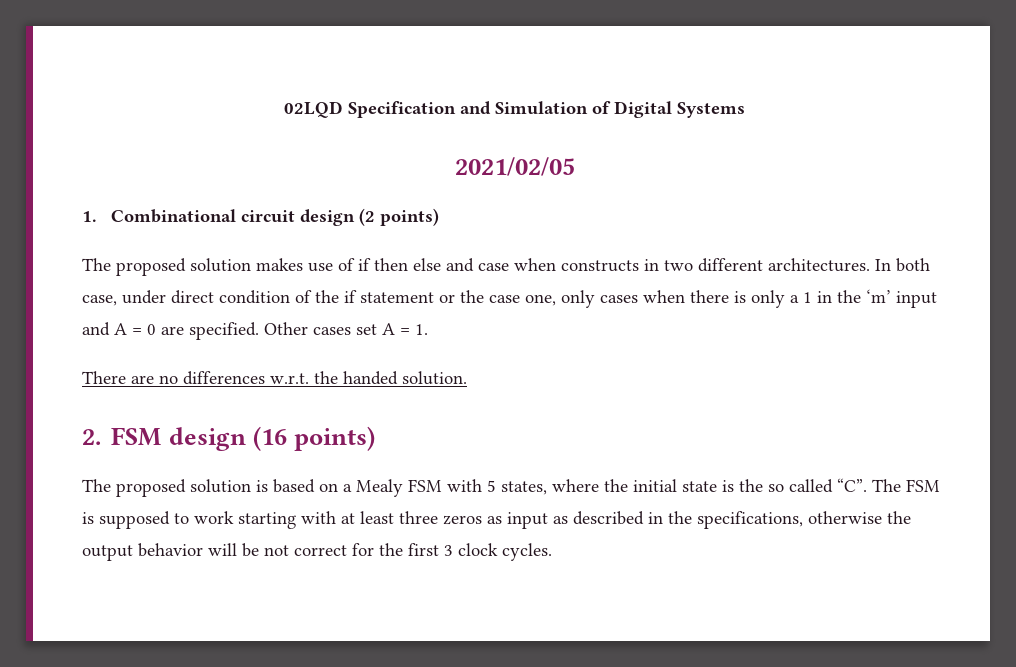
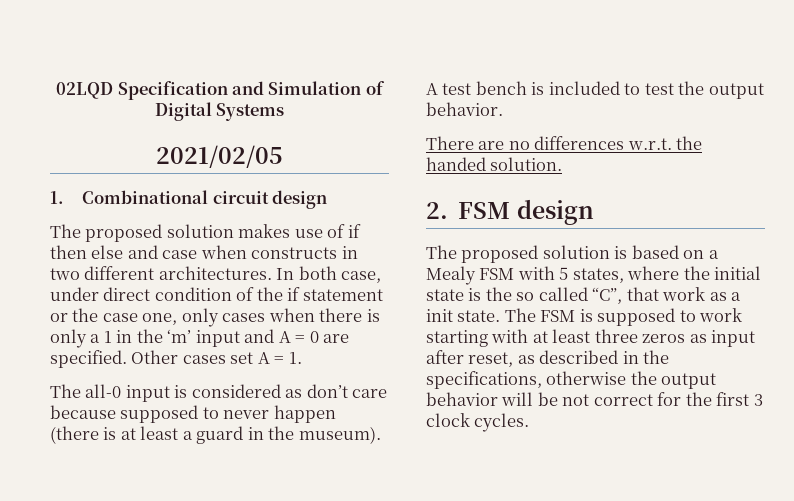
[359,208,440,226] (2 points) -> (328, 199) none
(428, 329) none -> [50,384,388,402] [50,405,336,423] [50,426,381,444] [426,81,764,99] [426,102,503,116] // The all-0 input is considered as don’t care because supposed to never happen (there is at least a guard in the museum). A test bench is included to test the output behavior.
[252,426,375,451] (16 points) -> (594, 212) none
[837,478,867,492] “C”. -> [592,287,742,304] [426,309,501,322] “C”, that work as a init state.
(548, 520) none -> [426,350,514,367] after reset,

